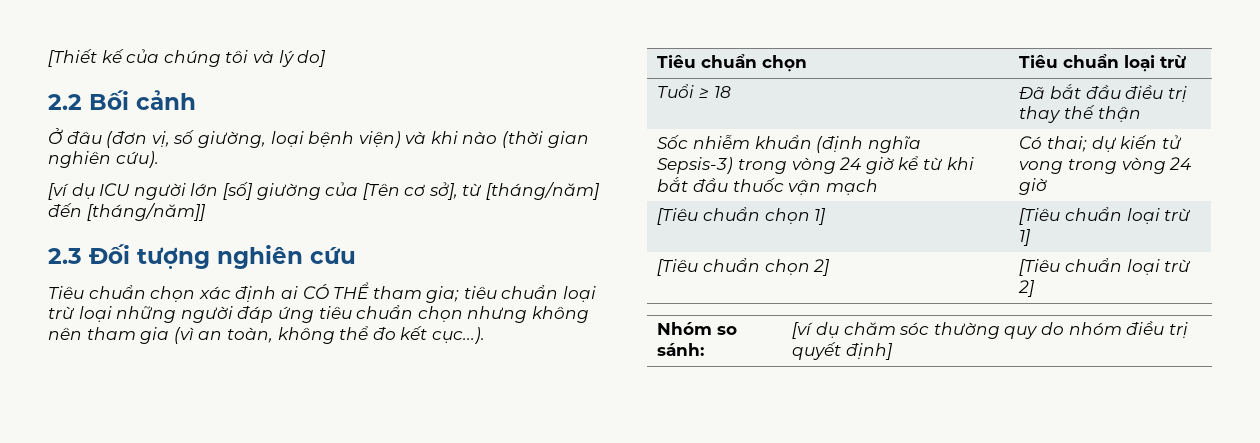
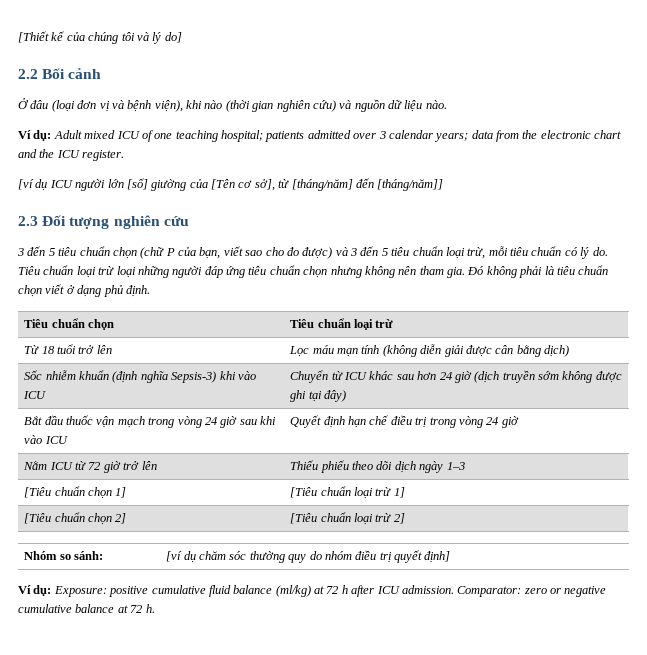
[106,130,427,148] (đơn vị, số giường, loại bệnh viện) và -> [51,100,183,112] (loại đơn vị và bệnh viện),
[115,151,159,168] cứu). -> [312,99,447,112] [18,130,622,142] [18,149,125,161] cứu) và nguồn dữ liệu nào. // Ví dụ: Adult mixed ICU of one teaching hospital; patients admitted over 3 calendar years; data from the electronic chart and the ICU register.
[48,282,497,303] Tiêu chuẩn chọn xác định ai CÓ THỂ tham gia; tiêu -> [17,246,608,259] [18,266,40,275] 3 đến 5 tiêu chuẩn chọn (chữ P của bạn, viết sao cho đo được) và 3 đến 5 tiêu chuẩn loại trừ, mỗi tiêu chuẩn có lý do. Tiêu
[140,326,485,344] gia (vì an toàn, không thể đo kết cục...). -> [447,265,609,278] [18,284,150,297] gia. Đó không phải là tiêu chuẩn chọn viết ở dạng phủ định.
[657,84,710,98] Tuổi ≥ -> [24,345,40,354] Từ
[1019,84,1187,102] [1019,105,1141,123] | Đã bắt đầu điều trị thay thế thận -> [57,344,112,354] [289,344,570,357] tuổi trở lên | Lọc máu mạn tính (không diễn giải được cân bằng dịch)
[738,156,974,174] [657,177,878,195] [1019,135,1182,152] [1019,157,1192,174] [1019,178,1048,195] trong vòng 24 giờ kể từ khi bắt đầu thuốc vận mạch | Có thai; dự kiến tử vong trong vòng 24 giờ -> [219,371,256,380] [23,391,47,399] [290,370,622,383] [290,390,347,402] [24,415,277,428] [24,435,68,444] [290,415,519,428] [23,461,157,473] [290,460,465,473] khi vào ICU | Chuyển từ ICU khác sau hơn 24 giờ (dịch truyền sớm không được ghi tại đây) // Bắt đầu thuốc vận mạch trong vòng 24 giờ sau khi vào ICU | Quyết định hạn chế điều trị trong vòng 24 giờ // Nằm ICU từ 72 giờ trở lên | Thiếu phiếu theo dõi dịch ngày 1–3
(894, 351) none -> [18,585,607,597] [18,604,155,613] // Ví dụ: Exposure: positive cumulative fluid balance (ml/kg) at 72 h after ICU admission. Comparator: zero or negative cumulative balance at 72 h.

